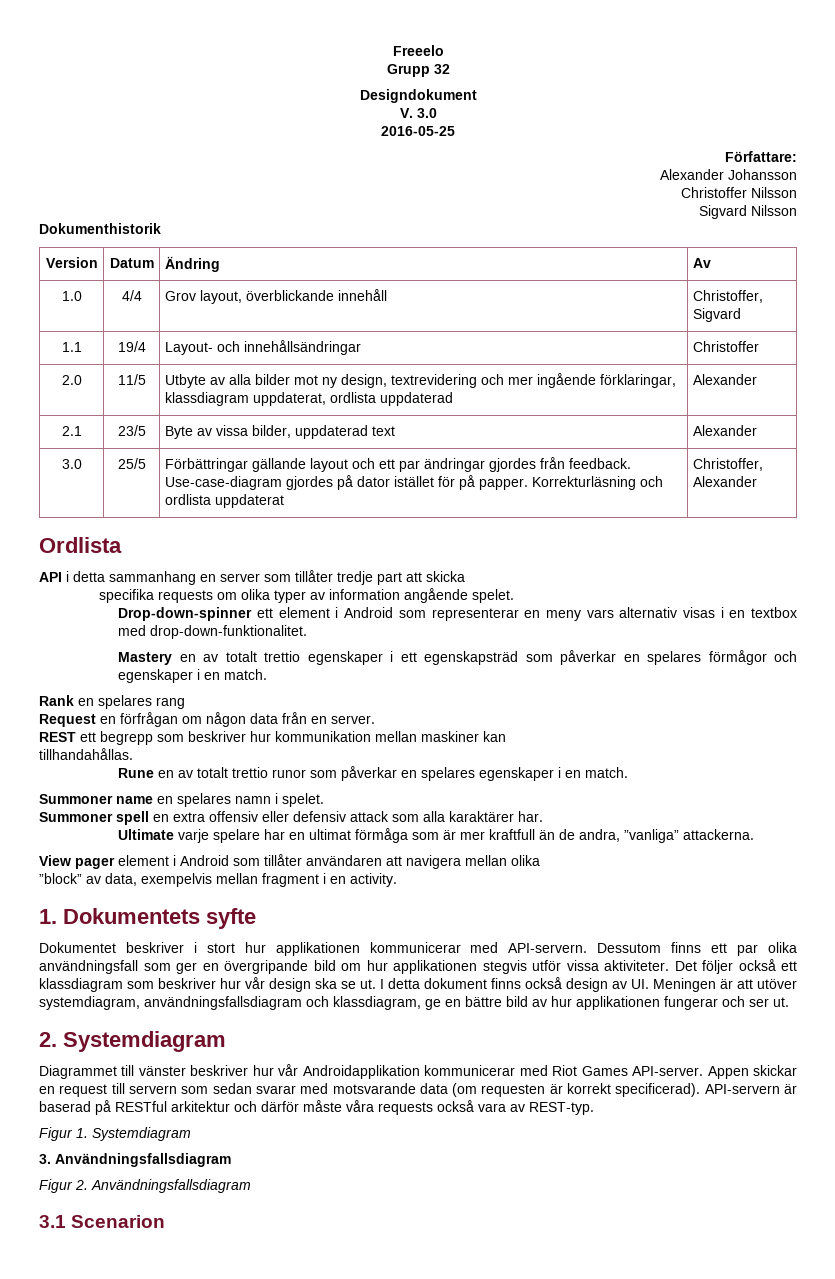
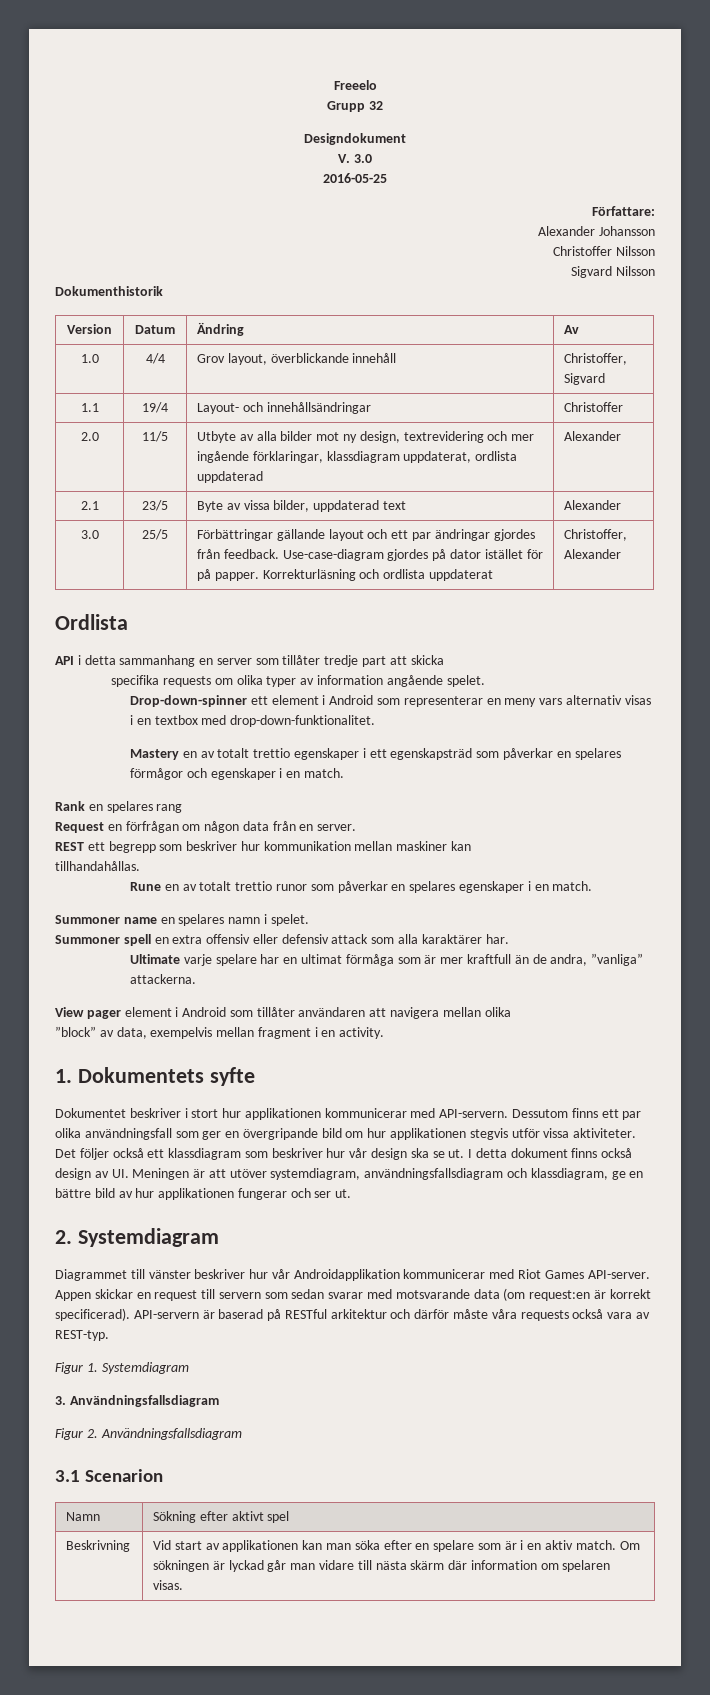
[481,1084,546,1097] requesten -> [529,1290,591,1301] request:en
(166, 1221) none -> [66,1512,101,1521] [153,1511,290,1523] [66,1540,131,1552] [153,1540,640,1552] [153,1560,611,1572] [153,1580,184,1590] // Namn | Sökning efter aktivt spel // Beskrivning | Vid start av applikationen kan man söka efter en spelare som är i en aktiv match. Om sökningen är lyckad går man vidare till nästa skärm där information om spelaren visas.

